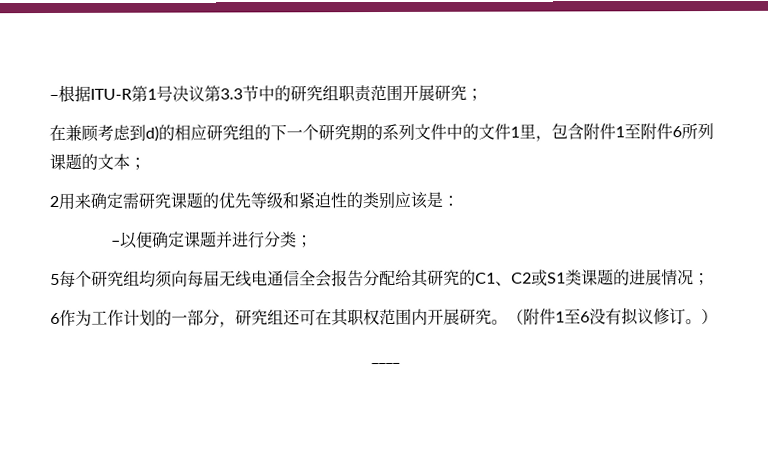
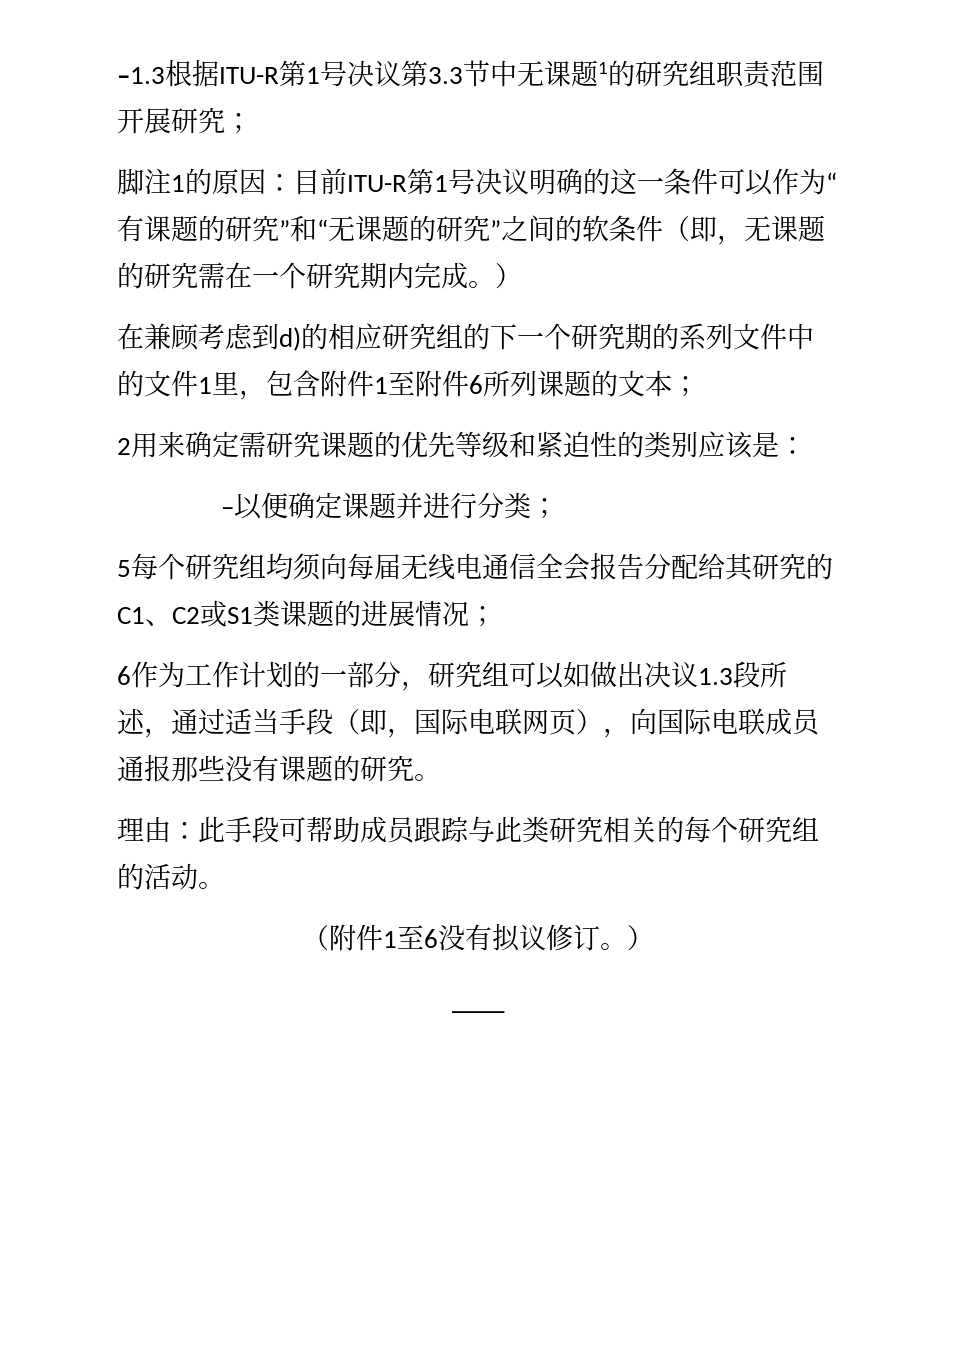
[49,94,59,100] – -> [117,67,165,84] –1.3
(275, 93) none -> [517,60,608,87] 无课题1
(483, 94) none -> [117,168,837,196] [117,215,825,245] [117,262,522,289] // 脚注1的原因：目前ITU-R第1号决议明确的这一条件可以作为“有课题的研究”和“无课题的研究”之间的软条件（即，无课题的研究需在一个研究期内完成。）
[283,308,508,327] 还可在其职权范围内开展研究。 -> [509,661,787,689] [117,708,821,738] [117,755,441,782] [117,816,819,844] [117,863,225,890] 可以如做出决议1.3段所述，通过适当手段（即，国际电联网页），向国际电联成员通报那些没有课题的研究。 // 理由：此手段可帮助成员跟踪与此类研究相关的每个研究组的活动。 //

